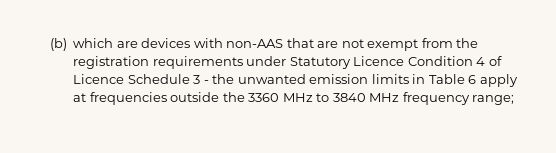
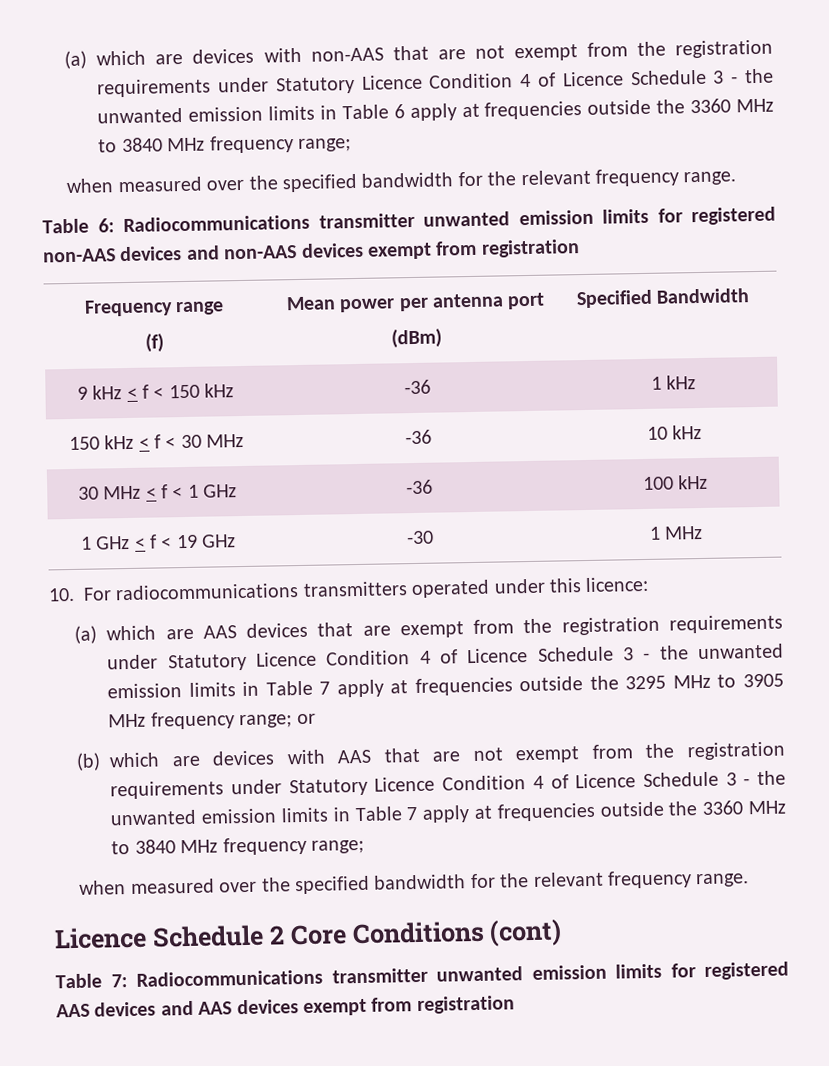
[49,38,67,51] (b) -> [64,50,88,70] (a)
(515, 100) none -> [66,168,737,194] [42,206,776,234] [42,239,580,263] [83,299,225,317] [145,333,164,353] [285,292,546,313] [390,328,442,349] [575,288,751,309] [76,383,235,400] [403,379,431,395] [650,375,697,390] [68,433,245,451] [404,429,432,445] [646,424,703,440] [77,484,238,500] [405,479,433,495] [642,474,709,491] [80,534,237,550] [405,530,434,545] [648,525,704,540] [48,576,650,602] [74,614,784,644] [107,643,784,672] [107,673,784,699] [108,711,316,730] [76,741,786,771] [110,770,786,800] [110,800,786,826] [111,836,364,856] [79,870,750,895] [54,918,563,950] [55,961,789,989] [56,995,515,1018] // when measured over the specified bandwidth for the relevant frequency range. // Table 6: Radiocommunications transmitter unwanted emission limits for registered non-AAS devices and non-AAS devices exempt from registration // Frequency range // (f) | Mean power per antenna port // (dBm) | Specified Bandwidth // 9 kHz < f < 150 kHz | -36 | 1 kHz // 150 kHz < f < 30 MHz | -36 | 10 kHz // 30 MHz < f < 1 GHz | -36 | 100 kHz // 1 GHz < f < 19 GHz | -30 | 1 MHz // 10. For radiocommunications transmitters operated under this licence: // (a) which are AAS devices that are exempt from the registration requirements under Statutory Licence Condition 4 of Licence Schedule 3 - the unwanted emission limits in Table 7 apply at frequencies outside the 3295 MHz to 3905 MHz frequency range; or // (b) which are devices with AAS that are not exempt from the registration requirements under Statutory Licence Condition 4 of Licence Schedule 3 - the unwanted emission limits in Table 7 apply at frequencies outside the 3360 MHz to 3840 MHz frequency range; // when measured over the specified bandwidth for the relevant frequency range. // Licence Schedule 2 Core Conditions (cont) // Table 7: Radiocommunications transmitter unwanted emission limits for registered AAS devices and AAS devices exempt from registration

